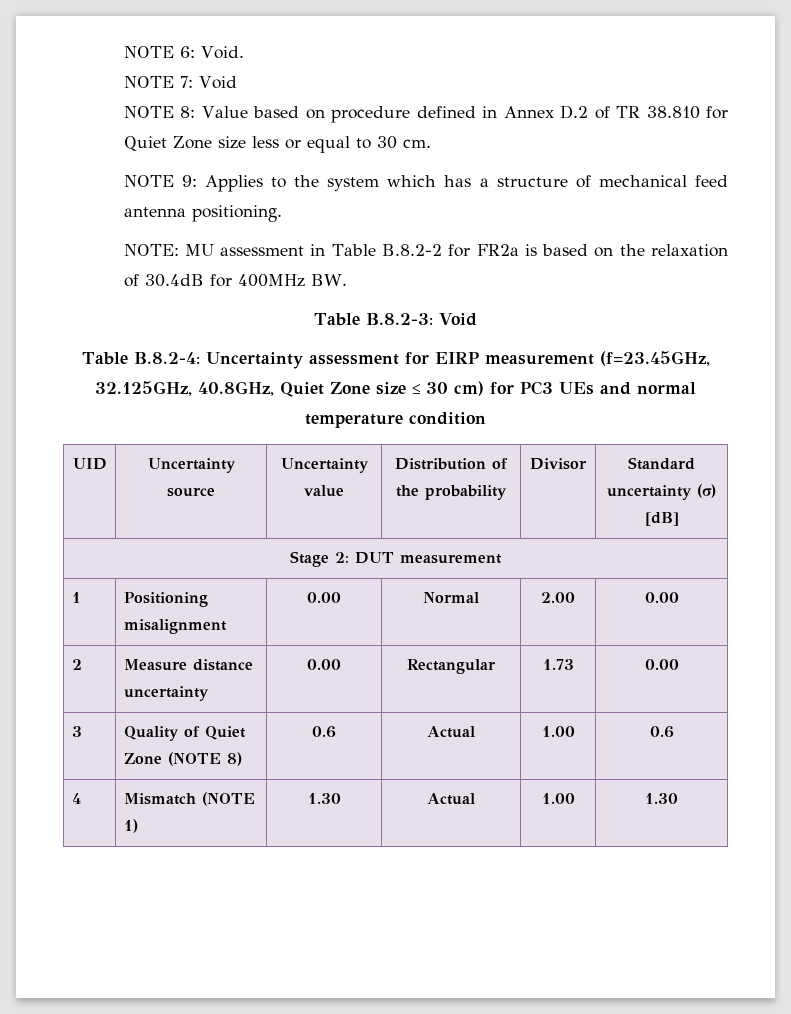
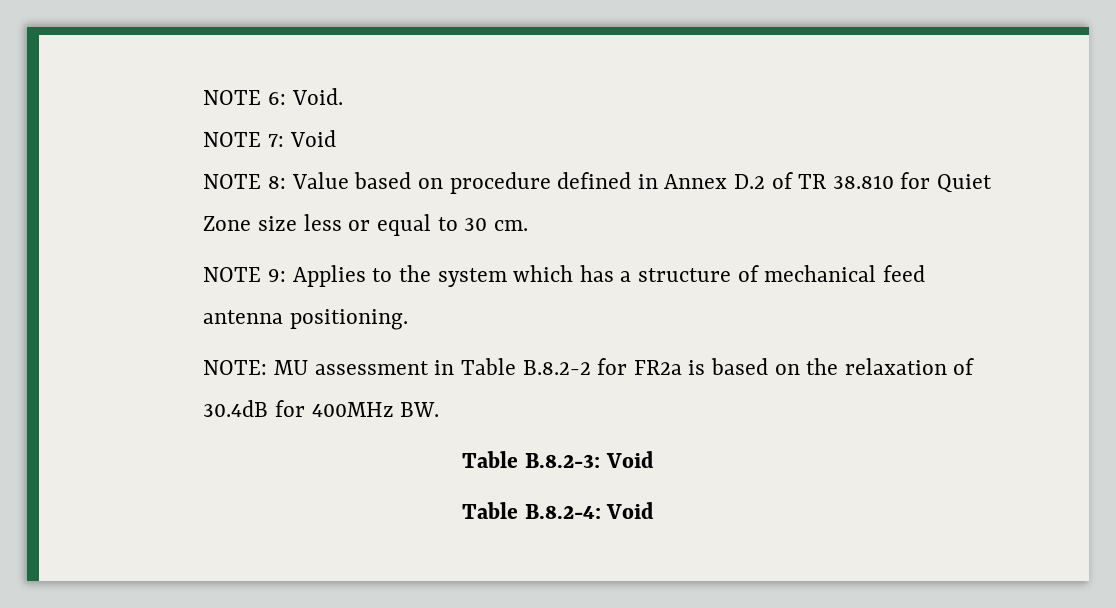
[205,351,710,369] [95,381,696,397] [305,412,486,428] [72,458,107,470] [147,458,236,473] [167,487,215,497] [280,458,369,473] [304,485,344,497] [395,458,508,470] [396,485,507,500] [530,458,587,470] [628,457,695,470] [607,484,716,500] [644,512,679,526] [290,551,502,567] [71,592,81,603] [123,592,208,607] [123,619,227,634] [307,592,341,603] [423,592,479,603] [541,592,575,603] [644,592,679,603] [71,659,82,670] [123,659,253,671] [123,686,209,701] [307,659,341,670] [407,659,496,674] [542,659,574,670] [644,659,679,670] [71,726,82,737] [123,726,246,741] [123,752,242,766] [312,726,336,738] [427,726,475,738] [541,726,575,737] [649,726,674,738] [71,793,81,804] [123,792,255,806] [123,819,138,833] [307,793,341,804] [427,793,475,805] [541,793,575,804] [645,793,678,804] Uncertainty assessment for EIRP measurement (f=23.45GHz, 32.125GHz, 40.8GHz, Quiet Zone size ≤ 30 cm) for PC3 UEs and normal temperature condition // UID | Uncertainty source | Uncertainty value | Distribution of the probability | Divisor | Standard uncertainty (σ) [dB] // Stage 2: DUT measurement // 1 | Positioning misalignment | 0.00 | Normal | 2.00 | 0.00 // 2 | Measure distance uncertainty | 0.00 | Rectangular | 1.73 | 0.00 // 3 | Quality of Quiet Zone (NOTE 8) | 0.6 | Actual | 1.00 | 0.6 // 4 | Mismatch (NOTE 1) | 1.30 | Actual | 1.00 | 1.30 -> [606,502,655,519] Void

